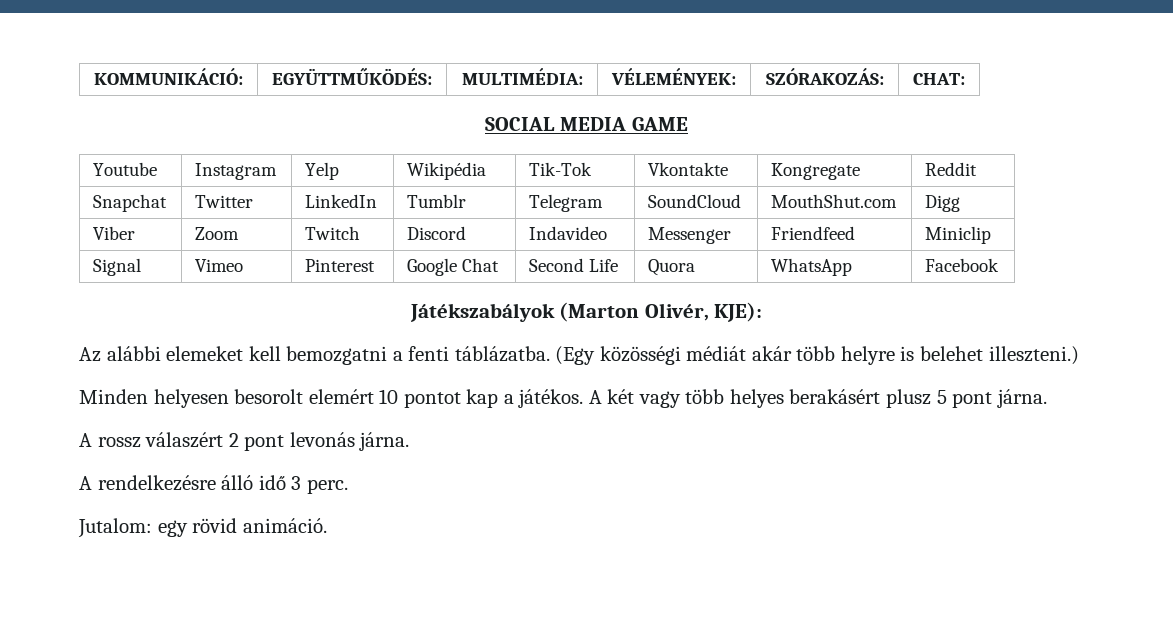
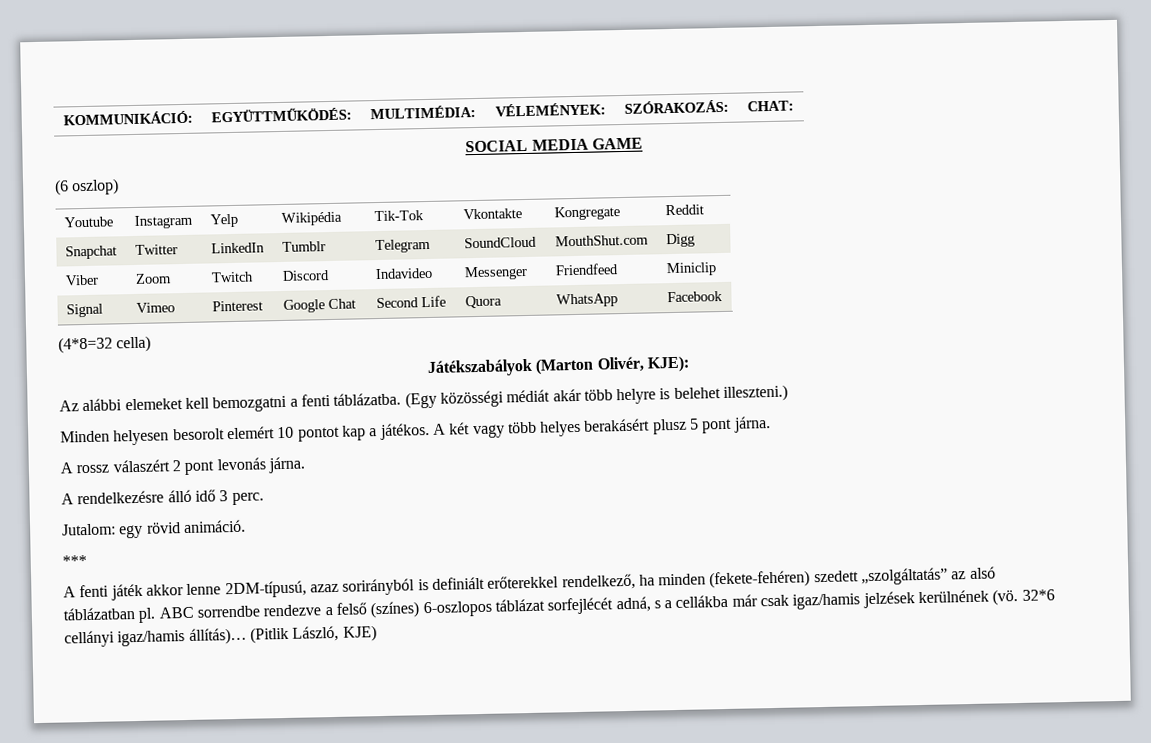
(688, 124) none -> [54,178,120,196] // (6 oszlop)
(1000, 265) none -> [58,335,152,354] // (4*8=32 cella)
(327, 525) none -> [62,555,87,567] [63,566,996,601] [63,588,1055,623] [64,625,377,648] // *** // A fenti játék akkor lenne 2DM-típusú, azaz sorirányból is definiált erőterekkel rendelkező, ha minden (fekete-fehéren) szedett „szolgáltatás” az alsó táblázatban pl. ABC sorrendbe rendezve a felső (színes) 6-oszlopos táblázat sorfejlécét adná, s a cellákba már csak igaz/hamis jelzések kerülnének (vö. 32*6 cellányi igaz/hamis állítás)… (Pitlik László, KJE)

